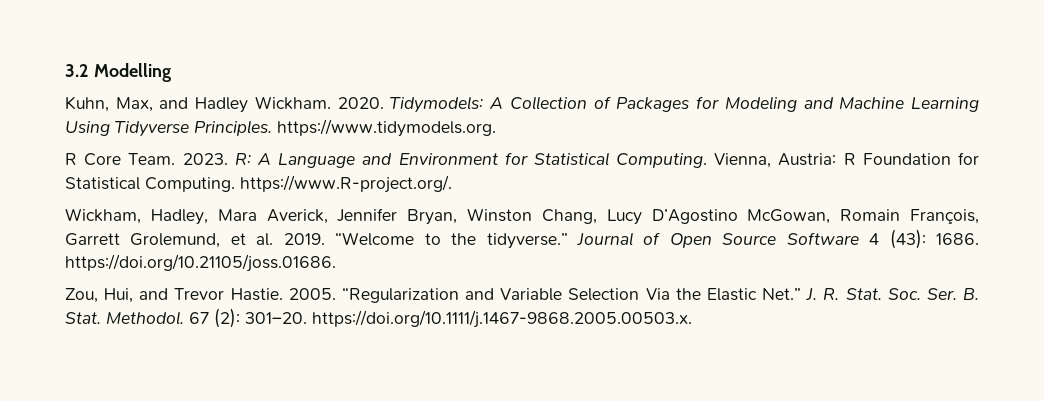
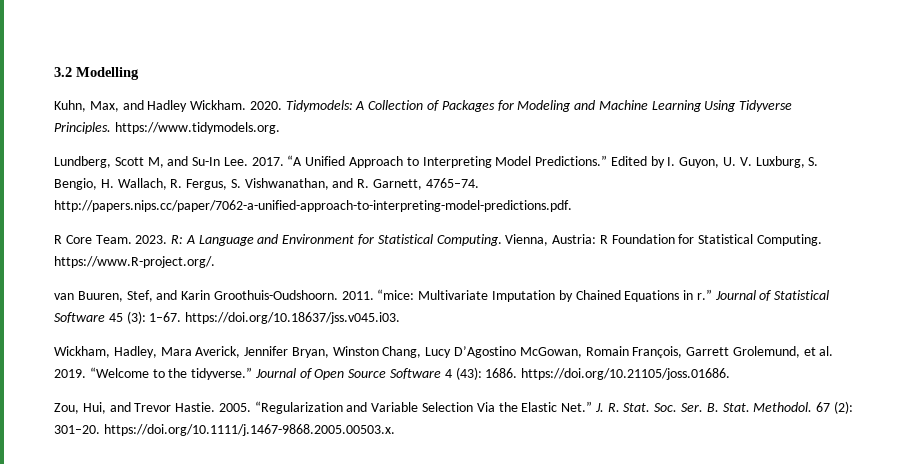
(496, 128) none -> [54,155,819,168] [54,178,479,190] [54,200,572,212] // Lundberg, Scott M, and Su-In Lee. 2017. “A Unified Approach to Interpreting Model Predictions.” Edited by I. Guyon, U. V. Luxburg, S. Bengio, H. Wallach, R. Fergus, S. Vishwanathan, and R. Garnett, 4765–74. http://papers.nips.cc/paper/7062-a-unified-approach-to-interpreting-model-predictions.pdf.
(452, 184) none -> [54,289,830,302] [54,311,401,324] // van Buuren, Stef, and Karin Groothuis-Oudshoorn. 2011. “mice: Multivariate Imputation by Chained Equations in r.” Journal of Statistical Software 45 (3): 1–67. https://doi.org/10.18637/jss.v045.i03.

